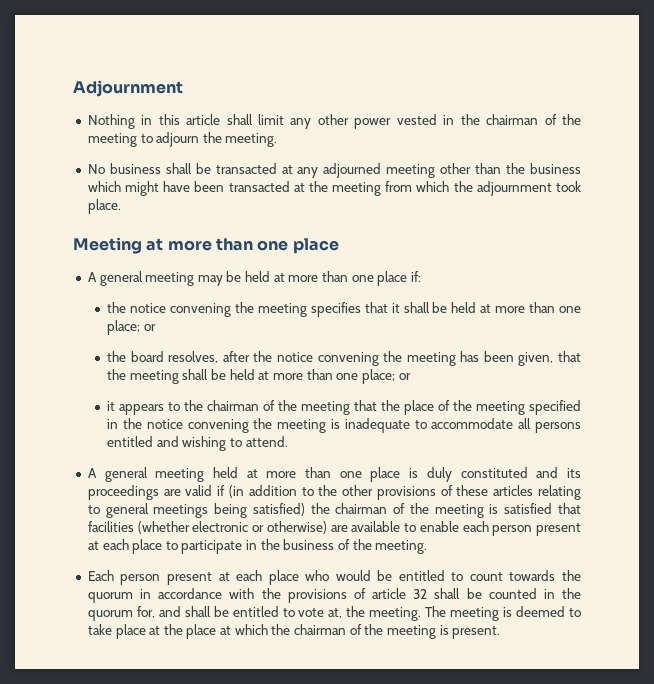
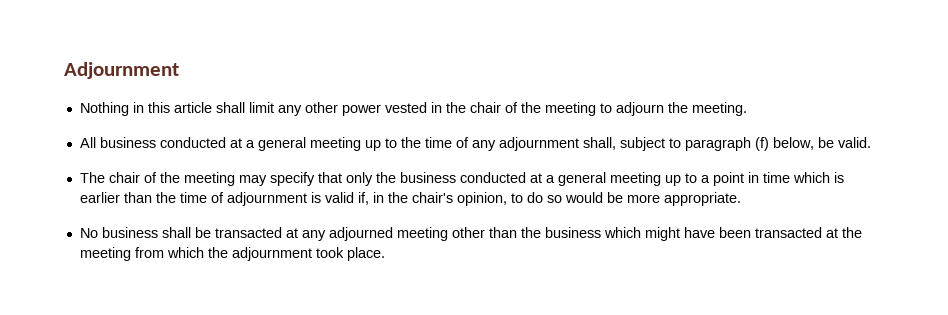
[486,114,539,125] chairman -> [469,102,501,113] chair
(278, 140) none -> [79,137,871,151] [79,172,844,186] [79,192,741,206] // All business conducted at a general meeting up to the time of any adjournment shall, subject to paragraph (f) below, be valid. // The chair of the meeting may specify that only the business conducted at a general meeting up to a point in time which is earlier than the time of adjournment is valid if, in the chair's opinion, to do so would be more appropriate.
[73,237,339,254] [87,271,421,286] [107,302,581,317] [107,320,156,335] [107,351,581,366] [107,369,411,384] [107,400,581,415] [107,418,582,433] [107,436,288,451] [87,467,581,482] [87,485,582,500] [87,503,581,518] [87,521,581,536] [87,539,428,554] [87,570,582,585] [87,588,581,603] [87,606,581,621] [87,624,501,639] // Meeting at more than one place // A general meeting may be held at more than one place if: // the notice convening the meeting specifies that it shall be held at more than one place; or // the board resolves, after the notice convening the meeting has been given, that the meeting shall be held at more than one place; or // it appears to the chairman of the meeting that the place of the meeting specified in the notice convening the meeting is inadequate to accommodate all persons entitled and wishing to attend. // A general meeting held at more than one place is duly constituted and its proceedings are valid if (in addition to the other provisions of these articles relating to general meetings being satisfied) the chairman of the meeting is satisfied that facilities (whether electronic or otherwise) are available to enable each person present at each place to participate in the business of the meeting. // Each person present at each place who would be entitled to count towards the quorum in accordance with the provisions of article 32 shall be counted in the quorum for, and shall be entitled to vote at, the meeting. The meeting is deemed to take place at the place at which the chairman of the meeting is present. -> (385, 254) none

